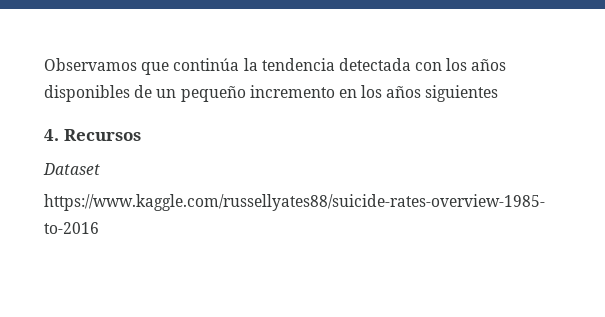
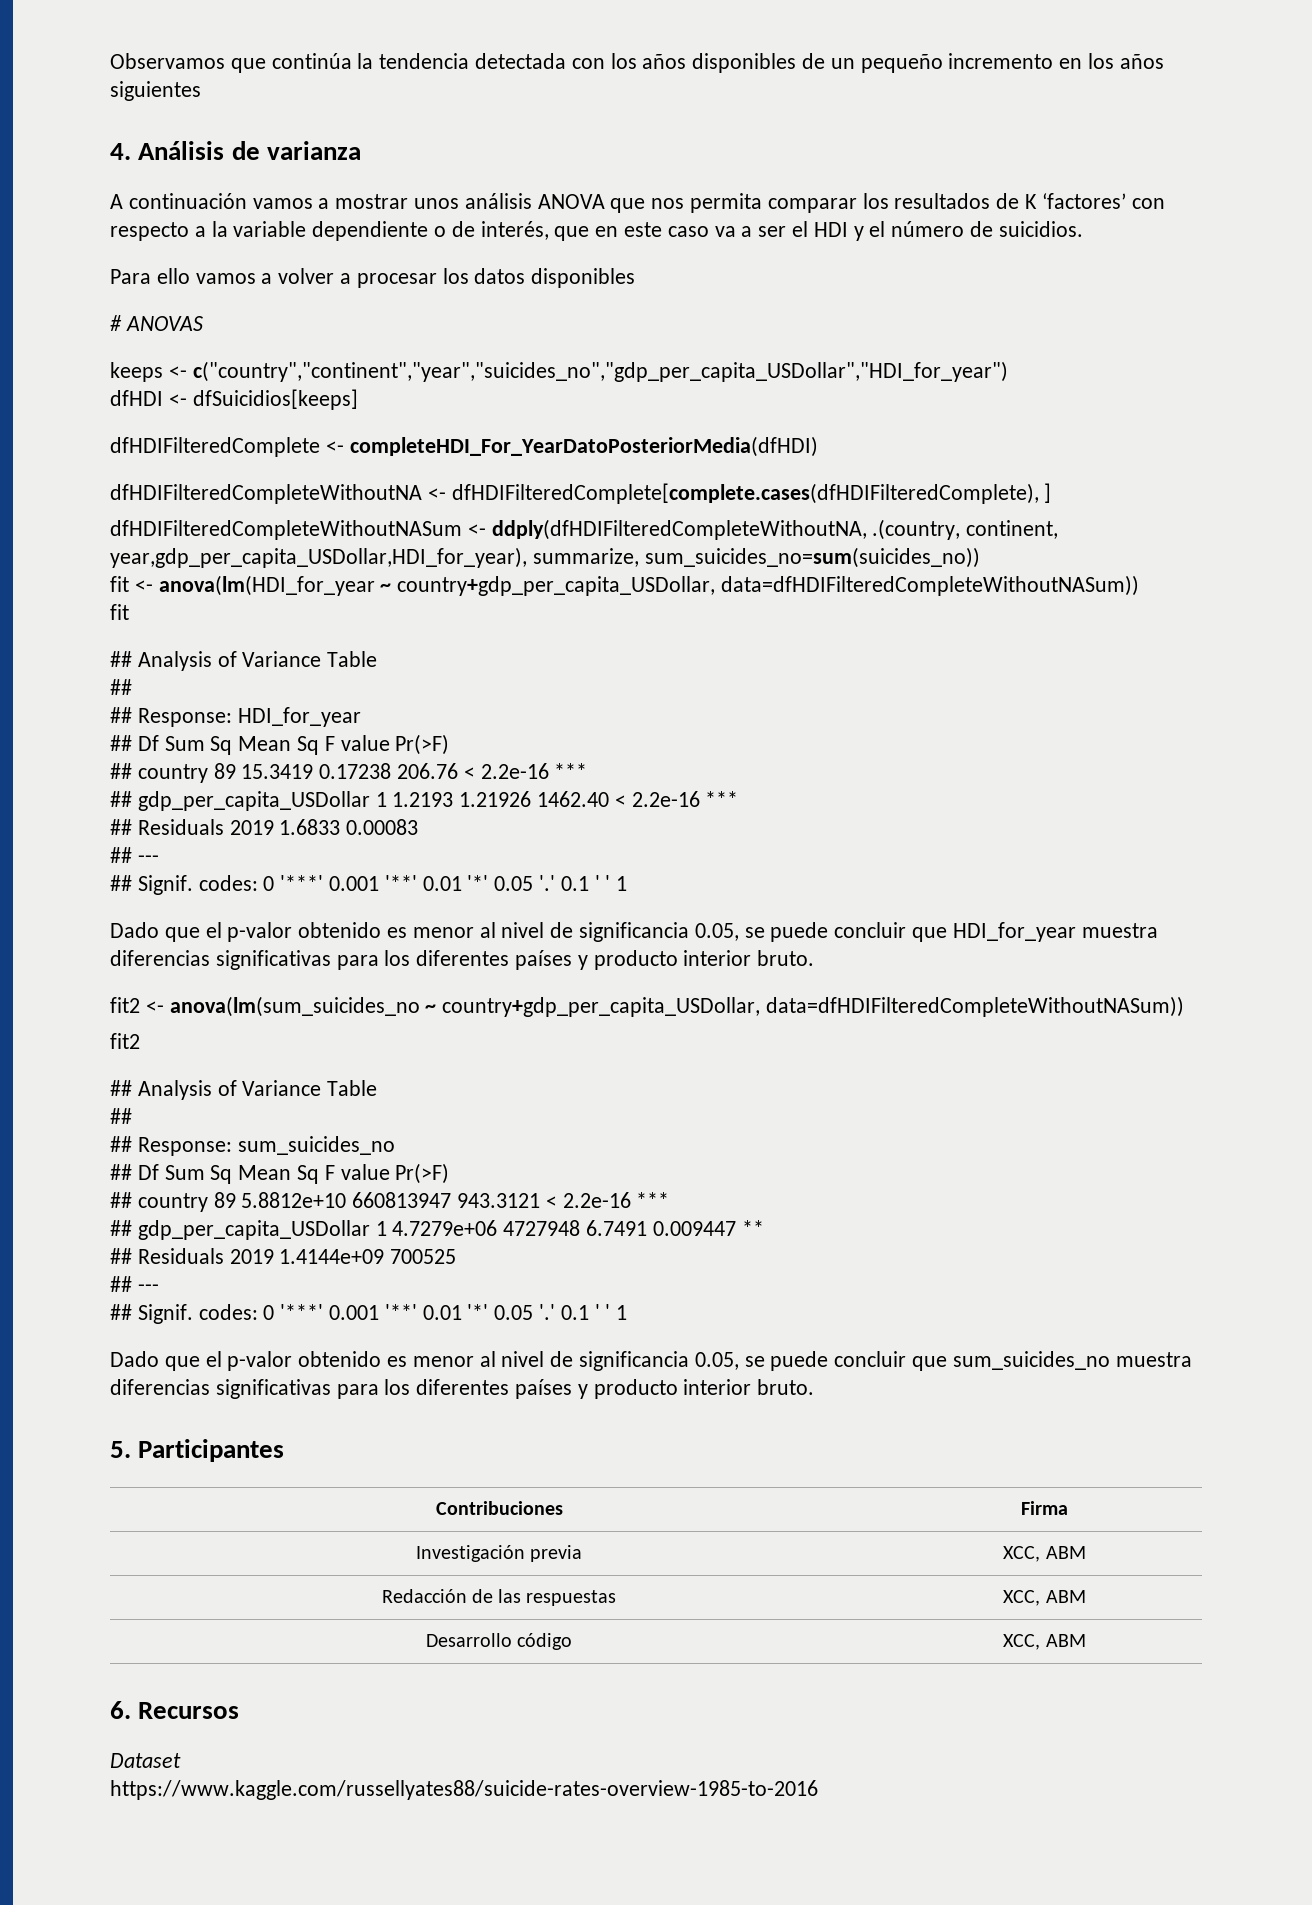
(59, 135) none -> [138,141,361,160] [110,193,1165,213] [110,221,1083,241] [110,268,636,288] [110,315,203,331] [110,361,1008,382] [110,389,358,410] [110,436,818,457] [110,483,1052,504] [110,519,1059,540] [110,547,980,568] [110,575,1140,596] [110,604,129,620] [110,651,378,671] [110,679,132,695] [110,707,361,727] [110,734,450,755] [110,763,588,783] [110,791,739,811] [110,819,419,835] [110,847,159,863] [110,875,628,895] [110,922,1158,942] [110,950,815,970] [110,996,1185,1017] [110,1033,140,1049] [110,1080,378,1100] [110,1108,132,1124] [110,1136,395,1156] [110,1163,450,1184] [110,1192,670,1212] [110,1220,764,1240] [110,1248,457,1264] [110,1276,159,1292] [110,1304,628,1324] [110,1351,1192,1371] [110,1379,815,1399] [110,1439,285,1462] [435,1501,563,1515] [1021,1501,1068,1515] [415,1545,583,1562] [1003,1546,1086,1562] [381,1589,617,1606] [1003,1590,1086,1606] [425,1633,573,1650] [1003,1634,1086,1650] [110,1701,131,1719] Análisis de varianza // A continuación vamos a mostrar unos análisis ANOVA que nos permita comparar los resultados de K ‘factores’ con respecto a la variable dependiente o de interés, que en este caso va a ser el HDI y el número de suicidios. // Para ello vamos a volver a procesar los datos disponibles // # ANOVAS // keeps <- c("country","continent","year","suicides_no","gdp_per_capita_USDollar","HDI_for_year") // dfHDI <- dfSuicidios[keeps] // dfHDIFilteredComplete <- completeHDI_For_YearDatoPosteriorMedia(dfHDI) // dfHDIFilteredCompleteWithoutNA <- dfHDIFilteredComplete[complete.cases(dfHDIFilteredComplete), ] // dfHDIFilteredCompleteWithoutNASum <- ddply(dfHDIFilteredCompleteWithoutNA, .(country, continent, year,gdp_per_capita_USDollar,HDI_for_year), summarize, sum_suicides_no=sum(suicides_no)) // fit <- anova(lm(HDI_for_year ~ country+gdp_per_capita_USDollar, data=dfHDIFilteredCompleteWithoutNASum)) // fit // ## Analysis of Variance Table // ## // ## Response: HDI_for_year // ## Df Sum Sq Mean Sq F value Pr(>F) // ## country 89 15.3419 0.17238 206.76 < 2.2e-16 *** // ## gdp_per_capita_USDollar 1 1.2193 1.21926 1462.40 < 2.2e-16 *** // ## Residuals 2019 1.6833 0.00083 // ## --- // ## Signif. codes: 0 '***' 0.001 '**' 0.01 '*' 0.05 '.' 0.1 ' ' 1 // Dado que el p-valor obtenido es menor al nivel de significancia 0.05, se puede concluir que HDI_for_year muestra diferencias significativas para los diferentes países y producto interior bruto. // fit2 <- anova(lm(sum_suicides_no ~ country+gdp_per_capita_USDollar, data=dfHDIFilteredCompleteWithoutNASum)) // fit2 // ## Analysis of Variance Table // ## // ## Response: sum_suicides_no // ## Df Sum Sq Mean Sq F value Pr(>F) // ## country 89 5.8812e+10 660813947 943.3121 < 2.2e-16 *** // ## gdp_per_capita_USDollar 1 4.7279e+06 4727948 6.7491 0.009447 ** // ## Residuals 2019 1.4144e+09 700525 // ## --- // ## Signif. codes: 0 '***' 0.001 '**' 0.01 '*' 0.05 '.' 0.1 ' ' 1 // Dado que el p-valor obtenido es menor al nivel de significancia 0.05, se puede concluir que sum_suicides_no muestra diferencias significativas para los diferentes países y producto interior bruto. // 5. Participantes // Contribuciones | Firma // Investigación previa | XCC, ABM // Redacción de las respuestas | XCC, ABM // Desarrollo código | XCC, ABM // 6.

